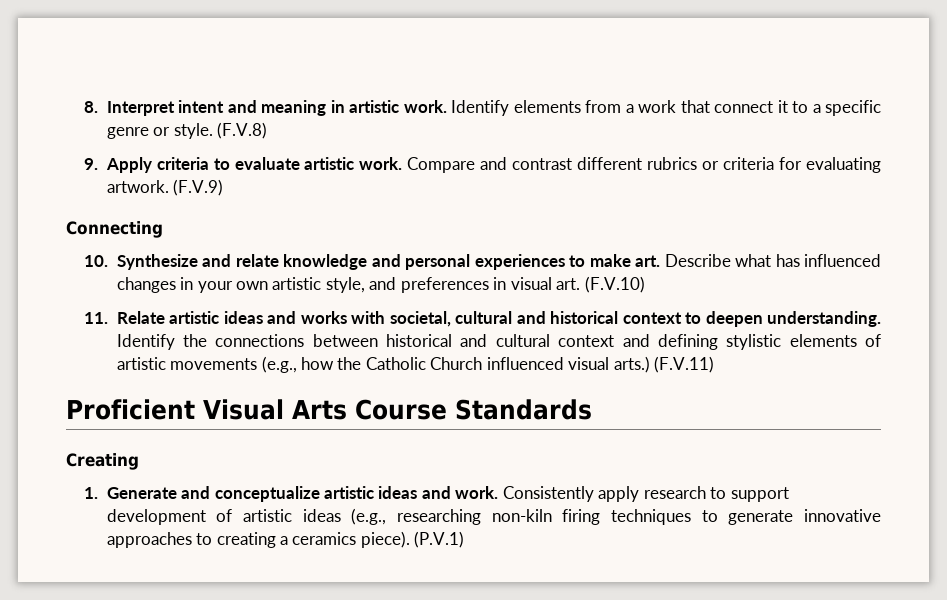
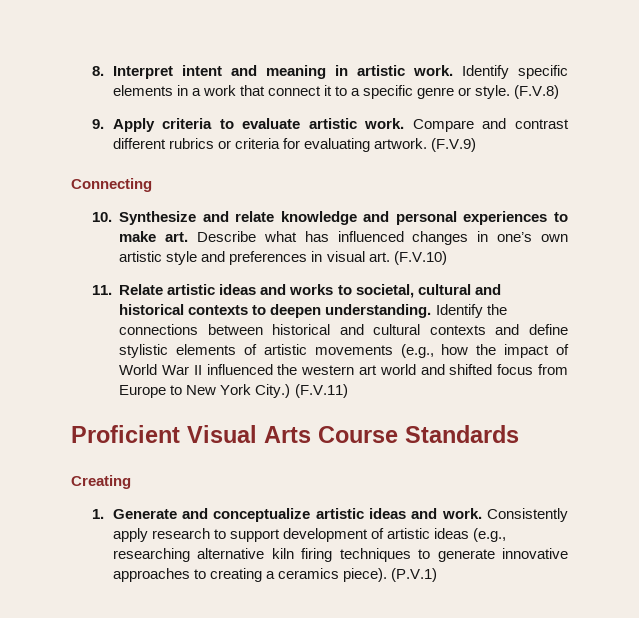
[513,100,622,113] elements from -> [518,65,568,79] [112,85,188,96] specific elements in
[197,281,233,293] your -> [497,232,533,242] one’s
[325,277,365,293] style, -> [166,251,198,265] style
[351,311,386,324] with -> [337,285,352,295] to
[622,312,682,324] context -> [188,305,249,315] contexts
[558,334,718,350] context and defining -> [429,324,568,335] contexts and define
[365,356,650,373] Catholic Church influenced visual arts.) -> [504,344,569,358] [119,364,568,375] [119,384,291,398] impact of World War II influenced the western art world and shifted focus from Europe to New York City.)
[491,509,552,522] non-kiln -> [197,548,294,559] alternative kiln

